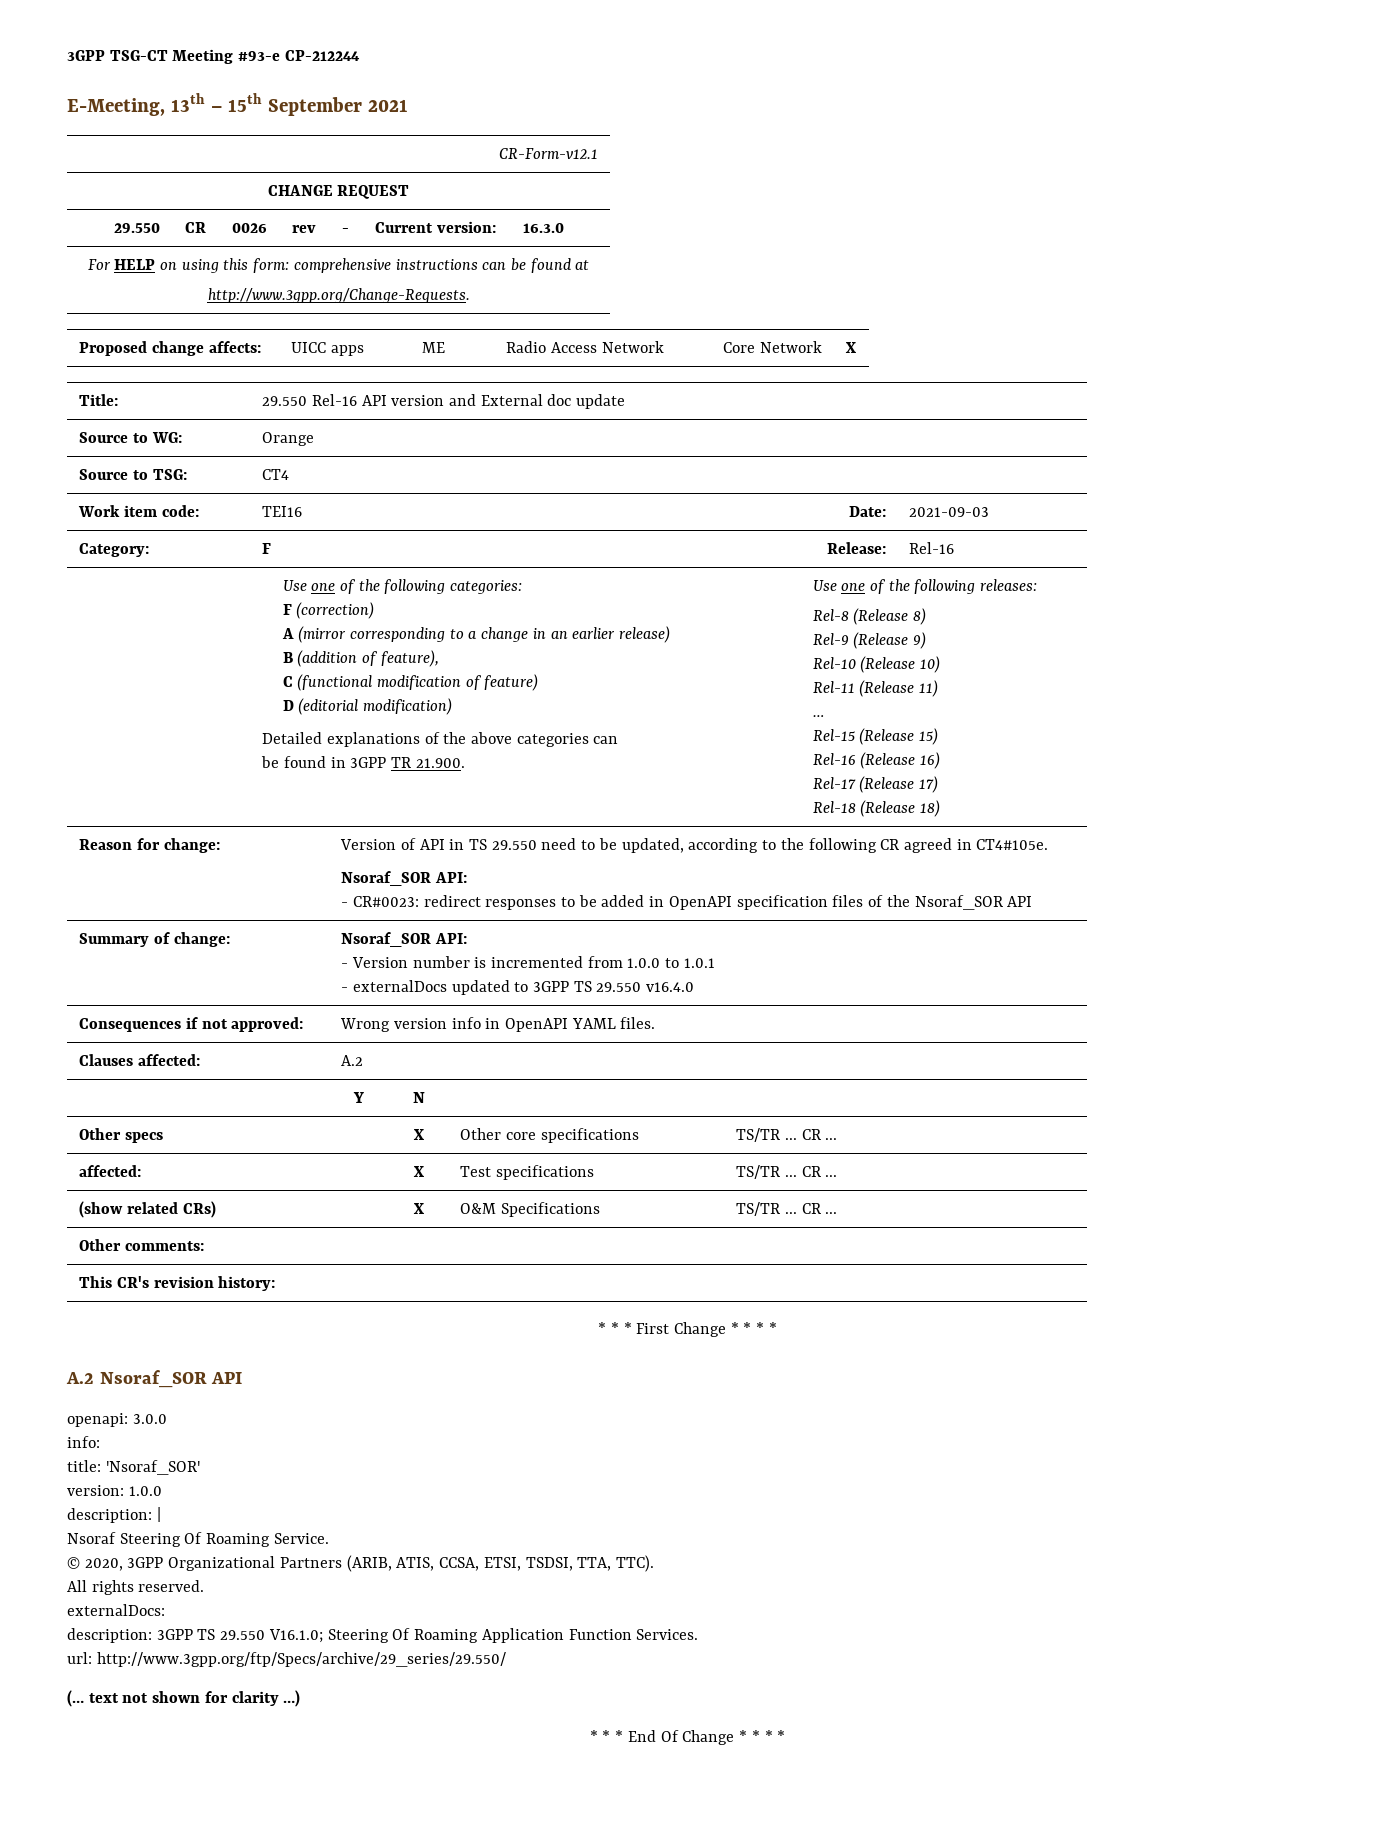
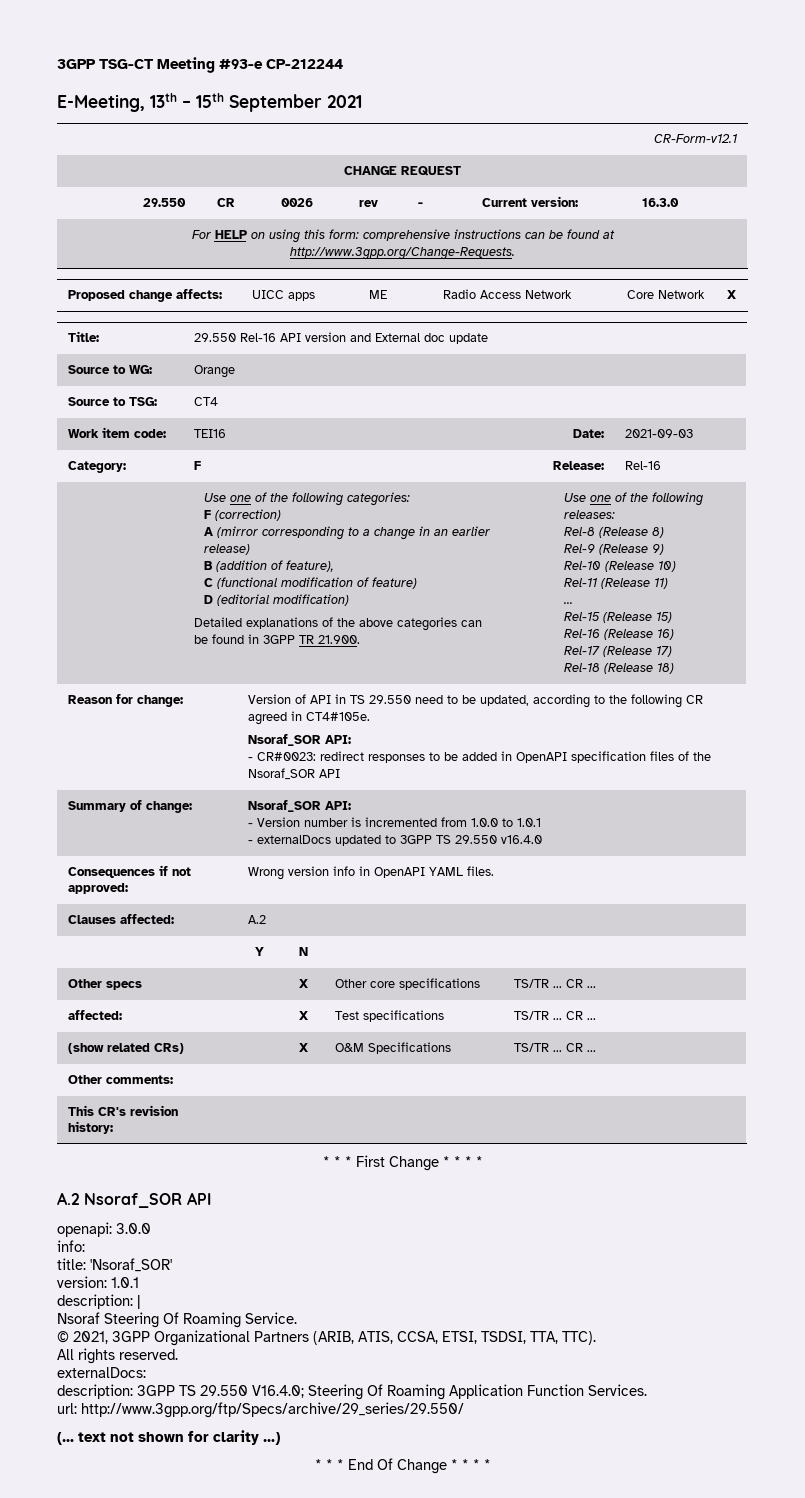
[128,1486,162,1496] 1.0.0 -> [111,1277,139,1288] 1.0.1
[84,1558,123,1571] 2020, -> [73,1331,108,1344] 2021,
[268,1629,323,1643] V16.1.0; -> [252,1385,304,1398] V16.4.0;

